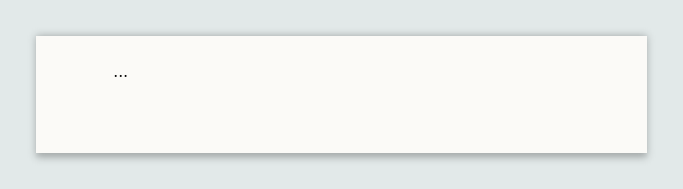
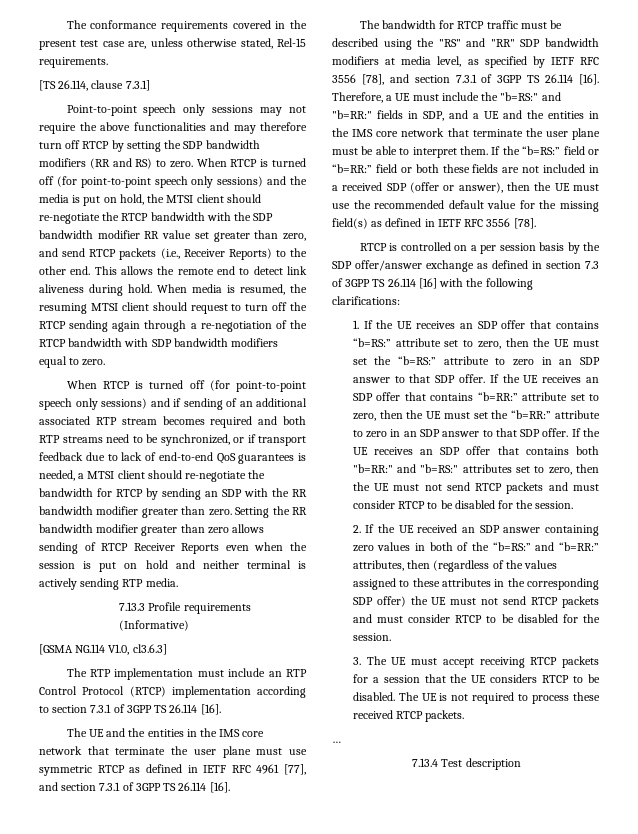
[113,74,128,77] … -> [66,20,307,32] [39,38,306,50] [39,57,108,68] [39,80,150,91] [66,104,306,116] [39,122,307,134] [39,140,260,152] [39,158,306,169] [39,176,307,188] [39,194,261,206] [39,212,274,224] [39,230,306,242] [39,248,307,260] [39,266,307,275] [39,284,307,296] [39,302,307,314] [39,320,307,332] [39,338,279,347] [39,356,106,368] [66,380,306,392] [39,398,307,410] [39,416,306,428] [39,434,306,446] [39,452,306,464] [39,470,266,482] [39,488,307,500] [39,506,307,518] [39,524,265,536] [39,542,308,554] [39,560,306,572] [39,578,178,590] [119,602,251,614] [119,620,190,631] [39,644,167,655] [66,668,307,680] [39,686,306,698] [39,704,221,715] [66,728,265,737] [39,746,307,758] [39,764,306,776] [39,782,230,793] [359,20,562,29] [332,38,599,50] [332,56,599,68] [332,74,599,85] [332,92,561,103] [332,110,599,121] [332,128,600,140] [332,146,599,158] [332,164,599,173] [332,182,599,193] [332,200,599,212] [332,218,536,229] [359,242,600,254] [332,260,599,272] [332,278,533,290] [332,296,400,305] [352,320,599,329] [352,338,599,349] [352,356,600,366] [352,374,599,383] [352,392,599,401] [352,410,600,421] [352,428,600,438] [352,446,599,455] [352,464,599,475] [352,482,599,494] [352,500,574,509] [352,524,599,536] [352,542,599,552] [352,560,557,572] [352,578,599,590] [352,596,599,608] [352,614,600,623] [352,633,391,641] [352,656,599,668] [352,674,600,683] [352,692,600,704] [352,710,465,722] [332,741,341,743] [412,758,521,770] The conformance requirements covered in the present test case are, unless otherwise stated, Rel-15 requirements. // [TS 26.114, clause 7.3.1] // Point-to-point speech only sessions may not require the above functionalities and may therefore turn off RTCP by setting the SDP bandwidth modifiers (RR and RS) to zero. When RTCP is turned off (for point-to-point speech only sessions) and the media is put on hold, the MTSI client should re-negotiate the RTCP bandwidth with the SDP bandwidth modifier RR value set greater than zero, and send RTCP packets (i.e., Receiver Reports) to the other end. This allows the remote end to detect link aliveness during hold. When media is resumed, the resuming MTSI client should request to turn off the RTCP sending again through a re-negotiation of the RTCP bandwidth with SDP bandwidth modifiers equal to zero. // When RTCP is turned off (for point-to-point speech only sessions) and if sending of an additional associated RTP stream becomes required and both RTP streams need to be synchronized, or if transport feedback due to lack of end-to-end QoS guarantees is needed, a MTSI client should re-negotiate the bandwidth for RTCP by sending an SDP with the RR bandwidth modifier greater than zero. Setting the RR bandwidth modifier greater than zero allows sending of RTCP Receiver Reports even when the session is put on hold and neither terminal is actively sending RTP media. // 7.13.3 Profile requirements (Informative) // [GSMA NG.114 V1.0, cl3.6.3] // The RTP implementation must include an RTP Control Protocol (RTCP) implementation according to section 7.3.1 of 3GPP TS 26.114 [16]. // The UE and the entities in the IMS core network that terminate the user plane must use symmetric RTCP as defined in IETF RFC 4961 [77], and section 7.3.1 of 3GPP TS 26.114 [16]. // The bandwidth for RTCP traffic must be described using the "RS" and "RR" SDP bandwidth modifiers at media level, as specified by IETF RFC 3556 [78], and section 7.3.1 of 3GPP TS 26.114 [16]. Therefore, a UE must include the "b=RS:" and "b=RR:" fields in SDP, and a UE and the entities in the IMS core network that terminate the user plane must be able to interpret them. If the “b=RS:” field or “b=RR:” field or both these fields are not included in a received SDP (offer or answer), then the UE must use the recommended default value for the missing field(s) as defined in IETF RFC 3556 [78]. // RTCP is controlled on a per session basis by the SDP offer/answer exchange as defined in section 7.3 of 3GPP TS 26.114 [16] with the following clarifications: // 1. If the UE receives an SDP offer that contains “b=RS:” attribute set to zero, then the UE must set the “b=RS:” attribute to zero in an SDP answer to that SDP offer. If the UE receives an SDP offer that contains “b=RR:” attribute set to zero, then the UE must set the “b=RR:” attribute to zero in an SDP answer to that SDP offer. If the UE receives an SDP offer that contains both "b=RR:" and "b=RS:" attributes set to zero, then the UE must not send RTCP packets and must consider RTCP to be disabled for the session. // 2. If the UE received an SDP answer containing zero values in both of the “b=RS:” and “b=RR:” attributes, then (regardless of the values assigned to these attributes in the corresponding SDP offer) the UE must not send RTCP packets and must consider RTCP to be disabled for the session. // 3. The UE must accept receiving RTCP packets for a session that the UE considers RTCP to be disabled. The UE is not required to process these received RTCP packets. // … // 7.13.4 Test description

